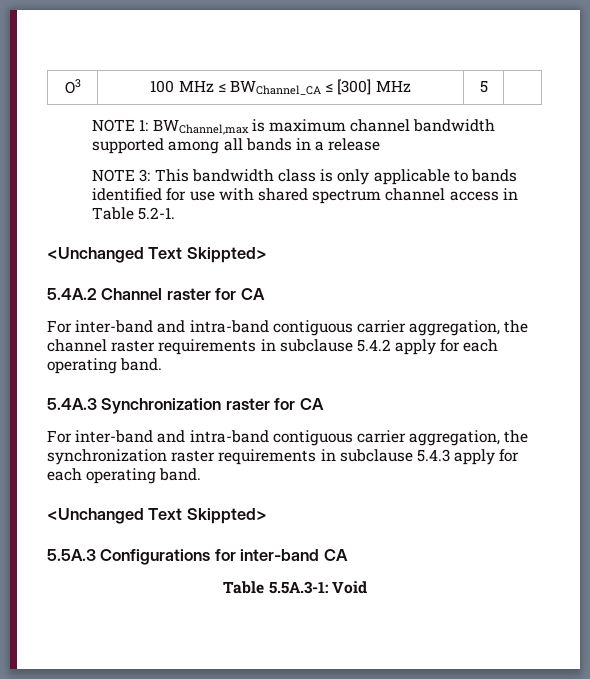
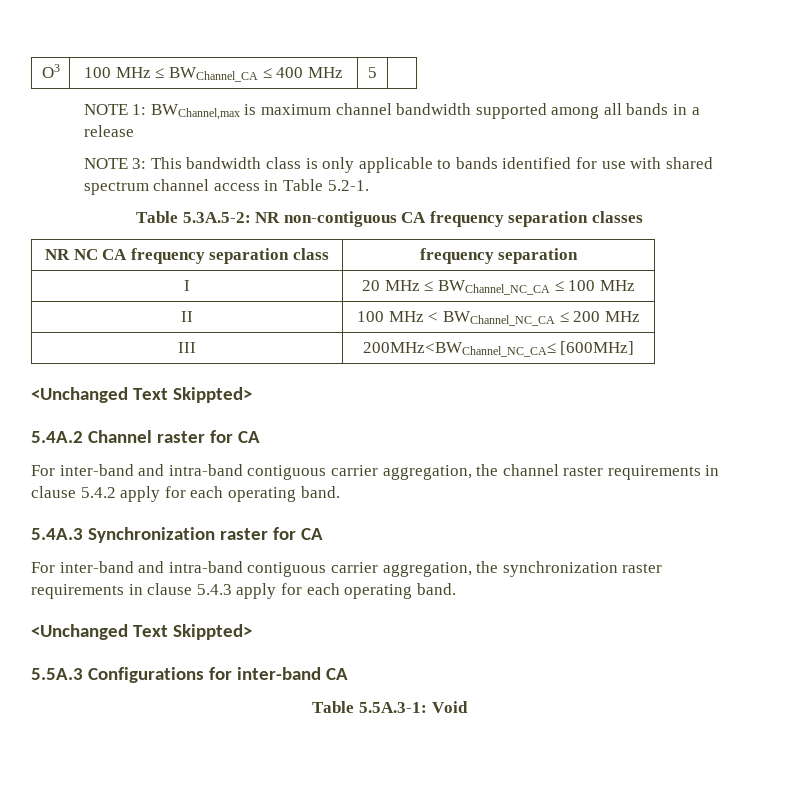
[337,79,372,95] [300] -> [276,67,304,78] 400
(176, 213) none -> [135,211,644,227] [45,248,329,264] [419,248,579,264] [184,280,190,291] [362,280,635,295] [181,311,193,322] [357,311,640,326] [178,342,196,353] [362,341,635,357] // Table 5.3A.5-2: NR non-contiguous CA frequency separation classes // NR NC CA frequency separation class | frequency separation // I | 20 MHz ≤ BWChannel_NC_CA ≤ 100 MHz // II | 100 MHz < BWChannel_NC_CA ≤ 200 MHz // III | 200MHz<BWChannel_NC_CA≤ [600MHz]
[279,339,353,352] subclause -> [31,486,76,498] clause
[339,449,413,462] subclause -> [147,583,193,595] clause

